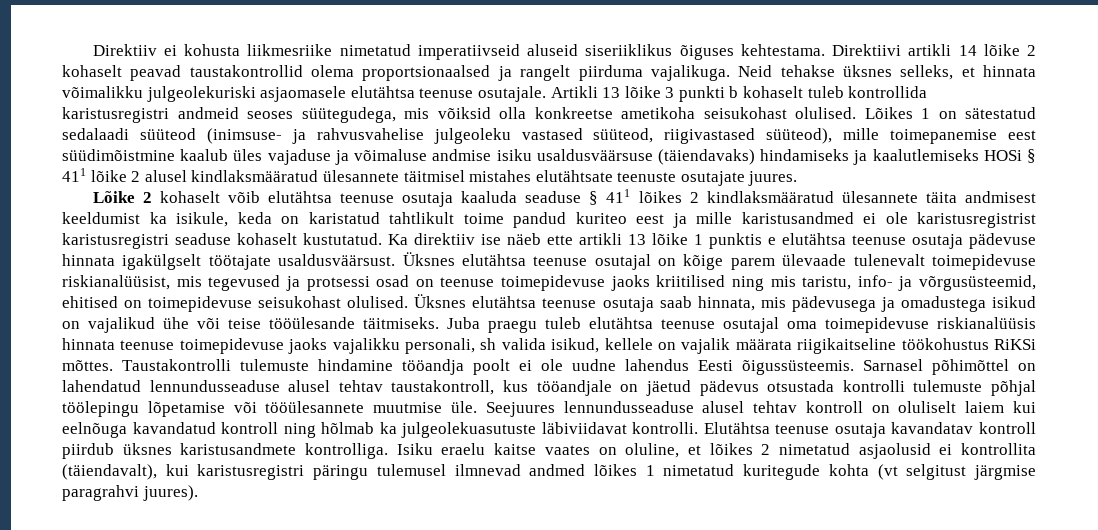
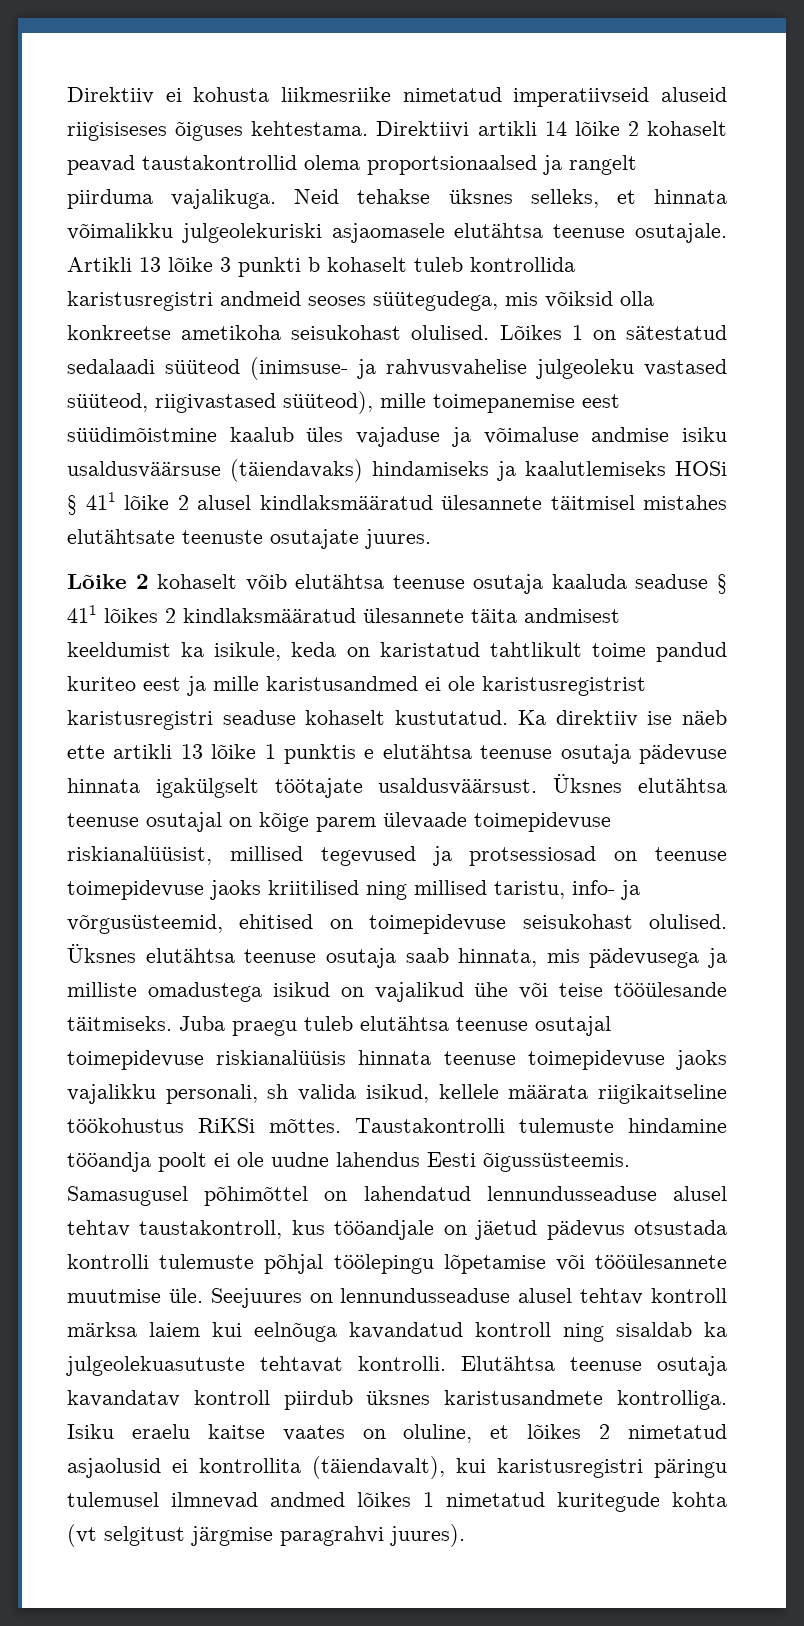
[585,44,673,56] siseriiklikus -> [67,122,167,141] riigisiseses
[853,254,925,266] tulenevalt -> (467, 820) none
[176,276,202,287] mis -> [229,846,303,861] millised
[306,275,410,291] protsessi osad -> [469,846,597,866] protsessiosad
[770,276,796,287] mis -> [414,880,487,895] millised
(895, 304) none -> [67,982,137,997] milliste
[787,321,817,329] oma -> (611, 1026) none
[657,338,731,354] on vajalik -> (499, 1091) none
[863,359,923,371] Sarnasel -> [67,1186,188,1206] Samasugusel
(555, 409) none -> [309,1293,333,1303] on
[871,401,957,413] on oluliselt -> [67,1322,137,1337] märksa
[321,422,375,434] hõlmab -> [616,1322,692,1337] sisaldab
[541,422,627,434] läbiviidavat -> [260,1356,343,1373] tehtavat

